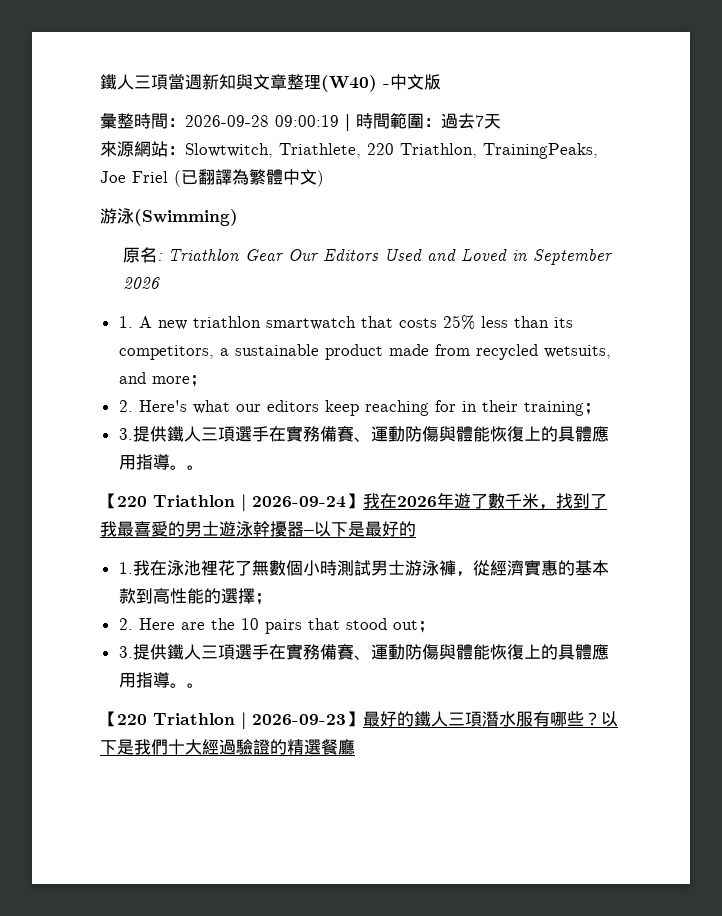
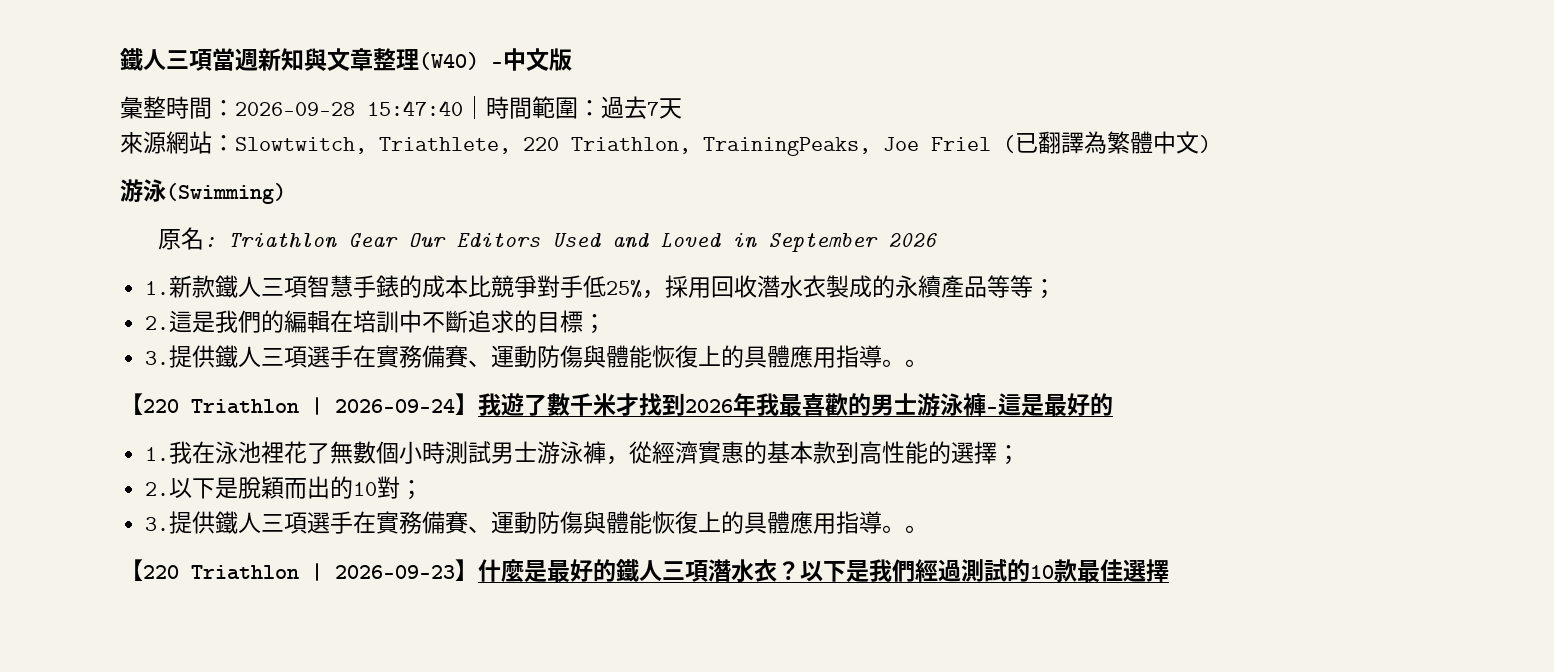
[275,115,339,127] 09:00:19 -> [367,100,463,116] 15:47:40
[138,315,573,330] [118,344,611,360] [118,372,207,387] [118,400,584,416] A new triathlon smartwatch that costs 25% less than its competitors, a sustainable product made from recycled wetsuits, and more； // 2. Here's what our editors keep reaching for in their training -> [169,275,1057,299] [145,310,584,333] 新款鐵人三項智慧手錶的成本比競爭對手低25%，採用回收潛水衣製成的永續產品等等； // 2.這是我們的編輯在培訓中不斷追求的目標
[380,492,454,509] 在2026年 -> (501, 404) none
[539,493,607,510] [100,521,348,537] ，找到了我最喜愛的男士遊泳幹擾器–以下 -> [616,393,1021,416] 才找到2026年我最喜歡的男士游泳褲-這
[138,618,418,634] Here are the 10 pairs that stood out -> [169,476,401,499] 以下是脫穎而出的10對
(363, 719) none -> [478,559,547,582] 什麼是
[516,711,584,727] 服有哪些 -> [754,559,777,582] 衣
[168,739,355,755] 十大經過驗證的精選餐廳 -> [915,559,1169,582] 經過測試的10款最佳選擇

